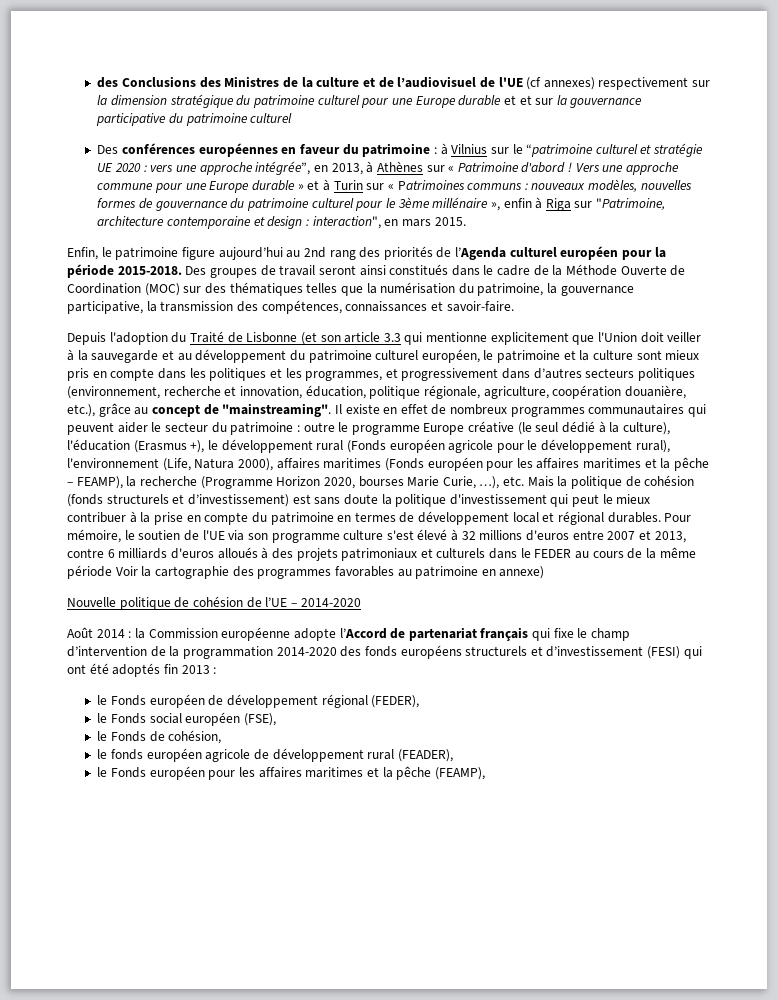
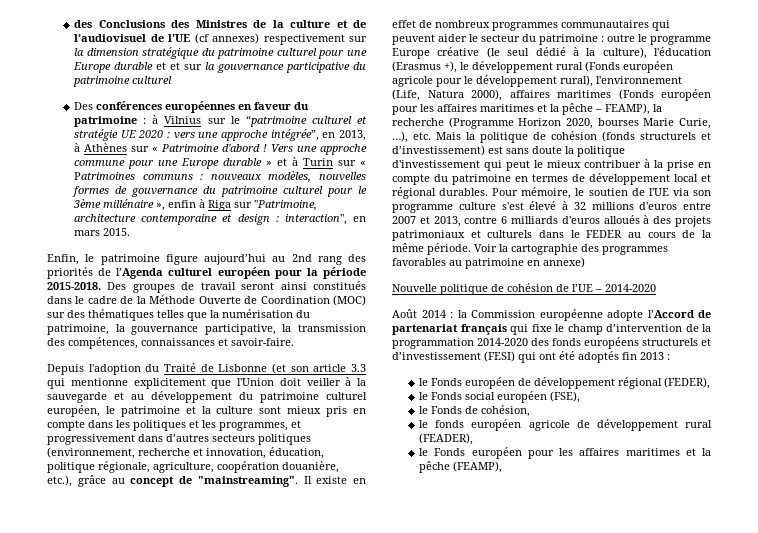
[67,565,112,579] période -> [427,243,471,255] période.

